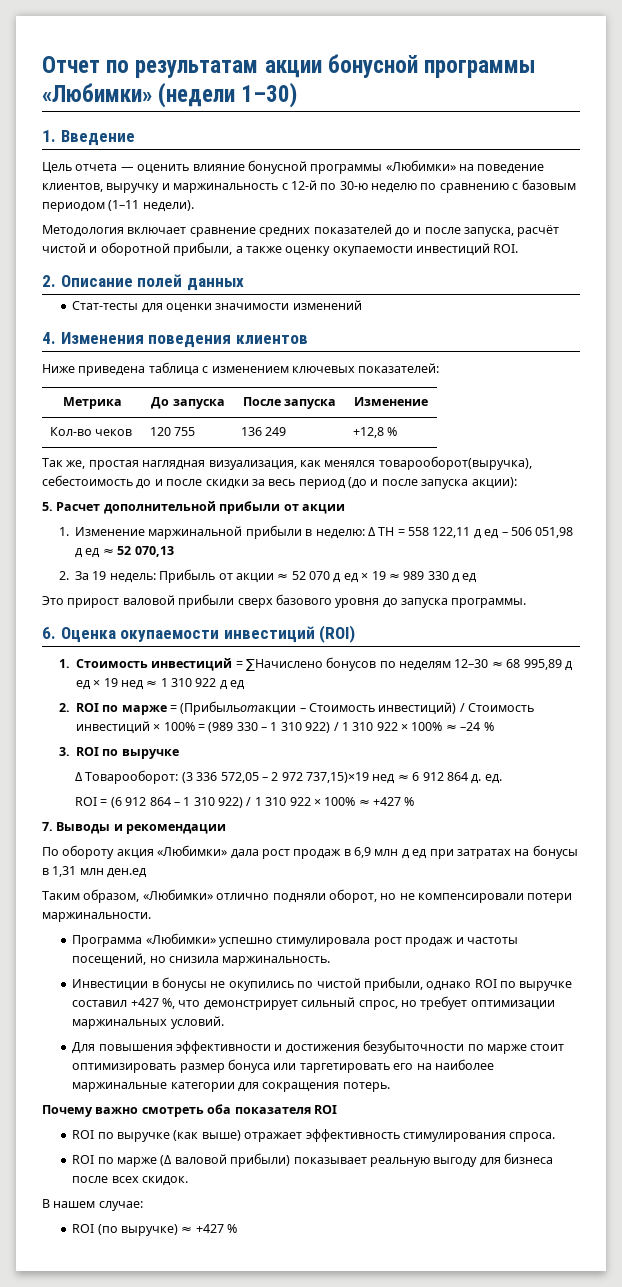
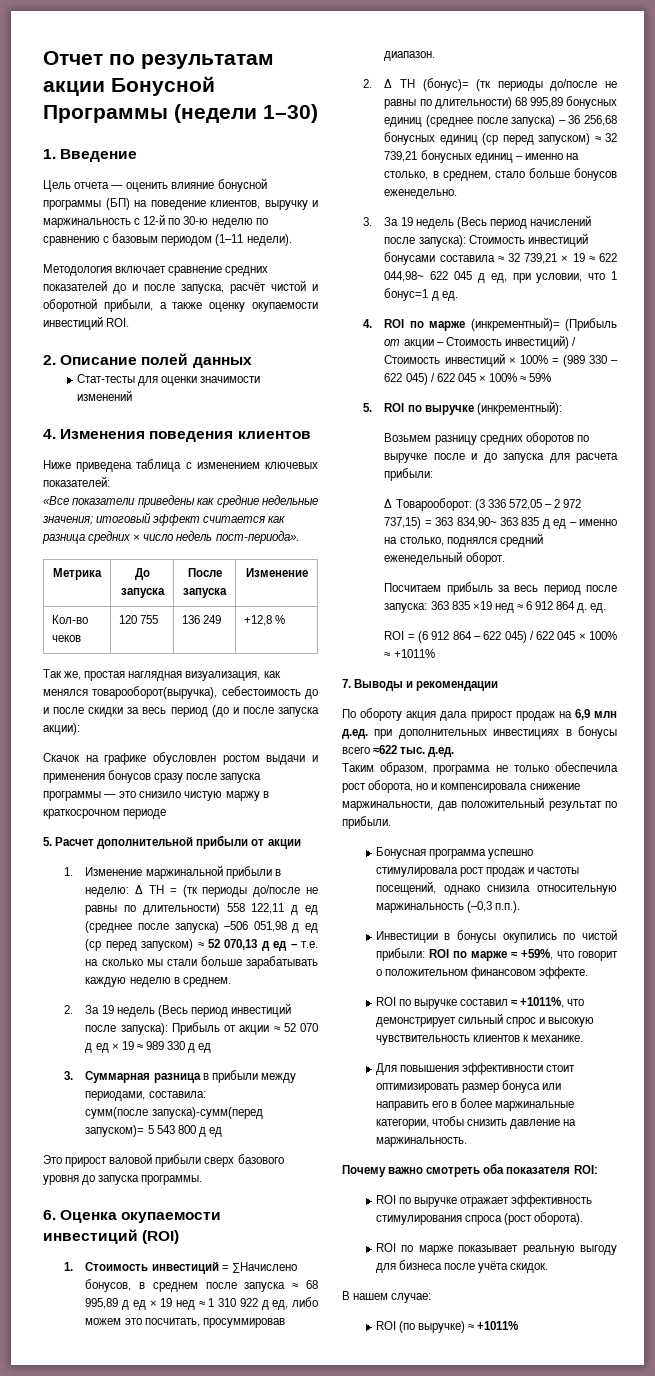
[327,54,537,78] [42,83,152,102] бонусной программы «Любимки» -> [111,76,215,96] [43,105,168,123] Бонусной Программы
[385,160,456,171] «Любимки» -> [105,198,130,210] (БП)
(440, 368) none -> [43,495,318,508] [42,512,286,526] [42,531,299,544] // «Все показатели приведены как средние недельные значения; итоговый эффект считается как разница средних × число недель пост-периода».
(517, 483) none -> [43,752,318,765] [43,770,262,783] [43,791,269,801] [43,809,167,819] // Скачок на графике обусловлен ростом выдачи и применения бонусов сразу после запуска программы — это снизило чистую маржу в краткосрочном периоде
[408,527,574,539] [75,546,174,558] [58,571,156,583] 558 122,11 д ед – 506 051,98 д ед ≈ 52 070,13 // 2. За 19 недель: -> [182,885,318,897] [85,903,318,915] [85,921,318,933] [85,939,318,951] [85,956,318,969] [85,977,231,987] [64,1003,291,1017] [85,1023,168,1035] (тк периоды до/после не равны по длительности) 558 122,11 д ед (среднее после запуска) –506 051,98 д ед (ср перед запуском) ≈ 52 070,13 д ед – т.е. на сколько мы стали больше зарабатывать каждую неделю в среднем. // 2. За 19 недель (Весь период инвестиций после запуска):
(478, 578) none -> [64,1070,296,1083] [85,1091,206,1101] [85,1107,263,1119] [85,1125,222,1137] // 3. Суммарная разница в прибыли между периодами, составила: // сумм(после запуска)-сумм(перед запуском)= 5 543 800 д ед
[326,657,489,671] бонусов по неделям 12–30 -> [85,1279,286,1292] бонусов, в среднем после запуска
[230,680,246,690] [58,701,297,715] ед // 2. ROI по марже = (Прибыльотакции -> [272,1297,319,1310] [85,1318,285,1328] [384,51,436,61] [363,78,617,91] [384,96,617,109] [384,115,617,127] [384,132,617,145] [384,150,579,163] [384,168,617,181] [384,189,458,199] [363,215,591,229] [384,233,588,247] [384,252,617,265] [384,271,617,283] [384,288,458,301] [363,317,617,331] [384,339,434,349] ед, либо можем это посчитать, просуммировав диапазон. // 2. Δ ТН (бонус)= (тк периоды до/после не равны по длительности) 68 995,89 бонусных единиц (среднее после запуска) – 36 256,68 бонусных единиц (ср перед запуском) ≈ 32 739,21 бонусных единиц – именно на столько, в среднем, стало больше бонусов еженедельно. // 3. За 19 недель (Весь период начислений после запуска): Стоимость инвестиций бонусами составила ≈ 32 739,21 × 19 ≈ 622 044,98~ 622 045 д ед, при условии, что 1 бонус=1 д ед. // 4. ROI по марже (инкрементный)= (Прибыль от акции
[270,722,494,733] [58,747,179,759] 1 310 922) / 1 310 922 × 100% ≈ –24 % // 3. ROI по выручке -> [384,373,552,385] [363,401,562,415] [384,432,589,445] [384,453,618,463] [384,468,434,481] 622 045) / 622 045 × 100% ≈ 59% // 5. ROI по выручке (инкрементный): // Возьмем разницу средних оборотов по выручке после и до запуска для расчета прибыли:
[306,772,370,783] 737,15)×19 -> [384,517,617,529] [384,533,543,547] [384,551,505,565] [384,582,617,595] [384,601,492,613] 737,15) = 363 834,90~ 363 835 д ед – именно на столько, поднялся средний еженедельный оборот. // Посчитаем прибыль за весь период после запуска: 363 835 ×19
[183,797,415,808] 1 310 922) / 1 310 922 × 100% ≈ +427 % -> [483,631,617,643] [384,649,435,658] 622 045) / 622 045 × 100% ≈ +1011%
[157,845,578,859] [42,866,148,878] [42,889,573,903] [42,912,151,922] [72,933,216,947] «Любимки» дала рост продаж в 6,9 млн д ед при затратах на бонусы в 1,31 млн ден.ед // Таким образом, «Любимки» отлично подняли оборот, но не компенсировали потери маржинальности. // Программа «Любимки» -> [440,709,617,721] [342,726,617,739] [342,745,455,757] [342,762,618,775] [342,780,580,793] [342,797,617,811] [342,816,391,829] [375,847,486,859] дала прирост продаж на 6,9 млн д.ед. при дополнительных инвестициях в бонусы всего ≈622 тыс. д.ед. // Таким образом, программа не только обеспечила рост оборота, но и компенсировала снижение маржинальности, дав положительный результат по прибыли. // Бонусная программа
[149,956,331,966] но снизила маржинальность. -> [443,885,617,895] [375,901,521,913] однако снизила относительную маржинальность (–0,3 п.п.).
[210,981,226,988] не -> (497, 936) none
[363,977,472,991] прибыли, однако -> [375,948,618,961] [375,967,589,979] прибыли: ROI по марже ≈ +59%, что говорит о положительном финансовом эффекте. //
[130,998,176,1009] +427 %, -> [511,997,565,1008] ≈ +1011%,
[358,996,555,1010] [72,1016,224,1029] [72,1040,527,1054] спрос, но требует оптимизации маржинальных условий. // Для повышения эффективности и достижения безубыточности по марже -> [506,1017,595,1027] [375,1035,584,1045] [375,1063,544,1075] спрос и высокую чувствительность клиентов к механике. // Для повышения эффективности
[299,1059,494,1073] [72,1082,390,1092] таргетировать его на наиболее маржинальные категории для сокращения потерь. -> [375,1098,575,1111] [375,1116,577,1129] [375,1137,467,1147] направить его в более маржинальные категории, чтобы снизить давление на маржинальность.
[313,1105,337,1114] [72,1130,241,1142] ROI // ROI по выручке (как выше) -> [573,1165,598,1174] [375,1195,458,1207] ROI: // ROI по выручке
[509,1132,556,1142] [72,1153,291,1167] спроса. // ROI по марже (Δ валовой прибыли) -> [464,1212,584,1225] [375,1243,453,1255] спроса (рост оборота). // ROI по марже
[111,1176,139,1183] всех -> [478,1261,509,1273] учёта
[195,1224,238,1233] +427 % -> [477,1321,519,1330] +1011%

